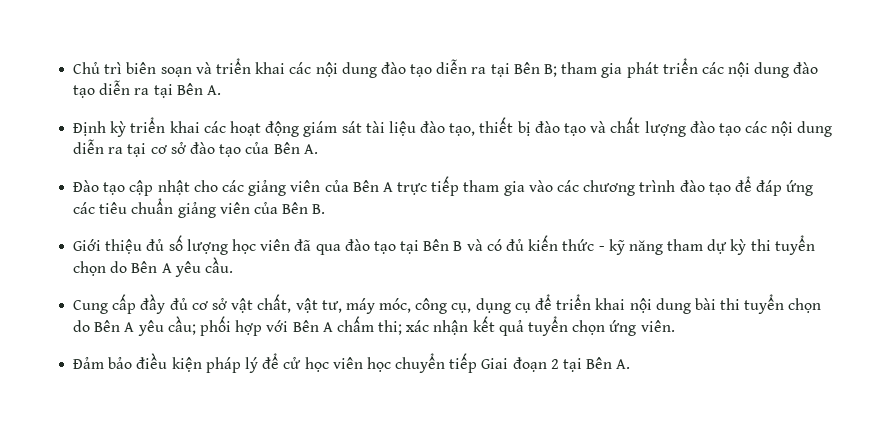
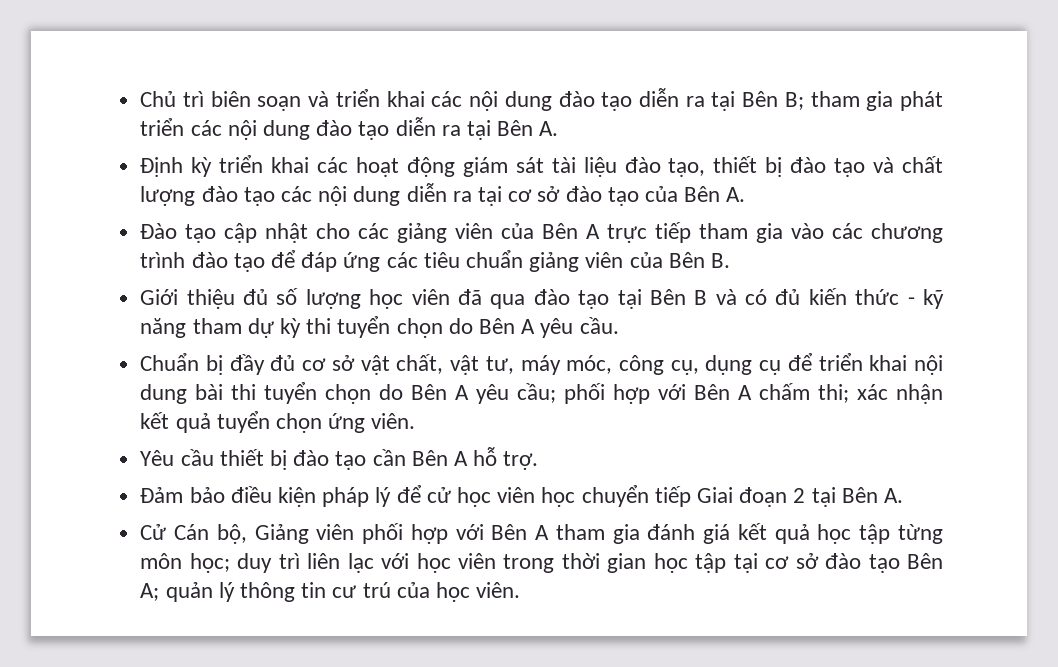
[73,294,137,314] Cung cấp -> [140,353,224,375] Chuẩn bị
(675, 326) none -> [140,447,539,470] // Yêu cầu thiết bị đào tạo cần Bên A hỗ trợ.
(631, 364) none -> [140,523,943,544] [140,553,944,573] [140,582,521,602] // Cử Cán bộ, Giảng viên phối hợp với Bên A tham gia đánh giá kết quả học tập từng môn học; duy trì liên lạc với học viên trong thời gian học tập tại cơ sở đào tạo Bên A; quản lý thông tin cư trú của học viên.

